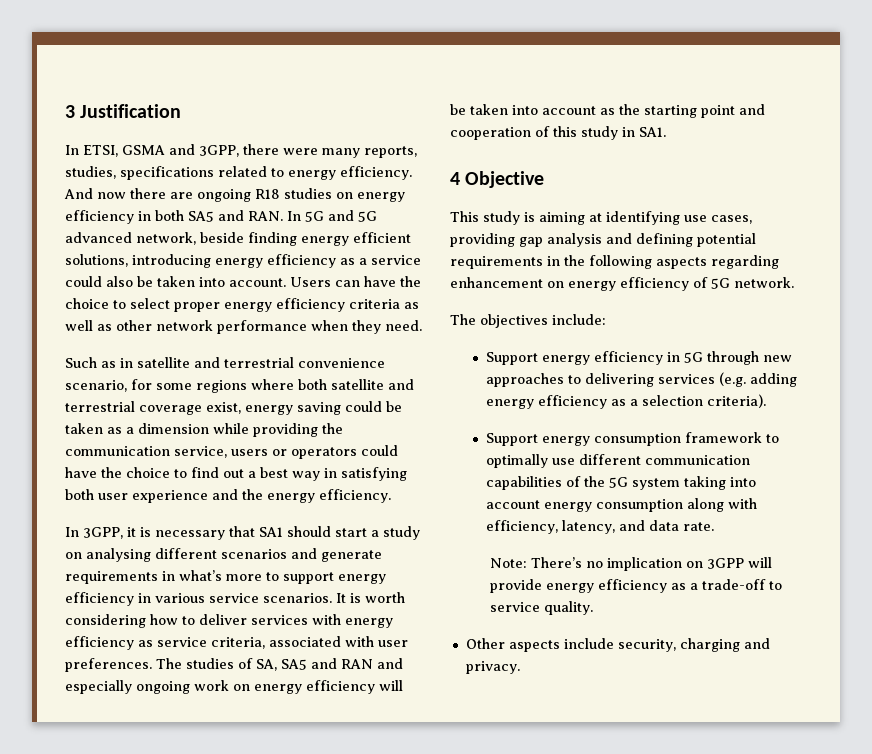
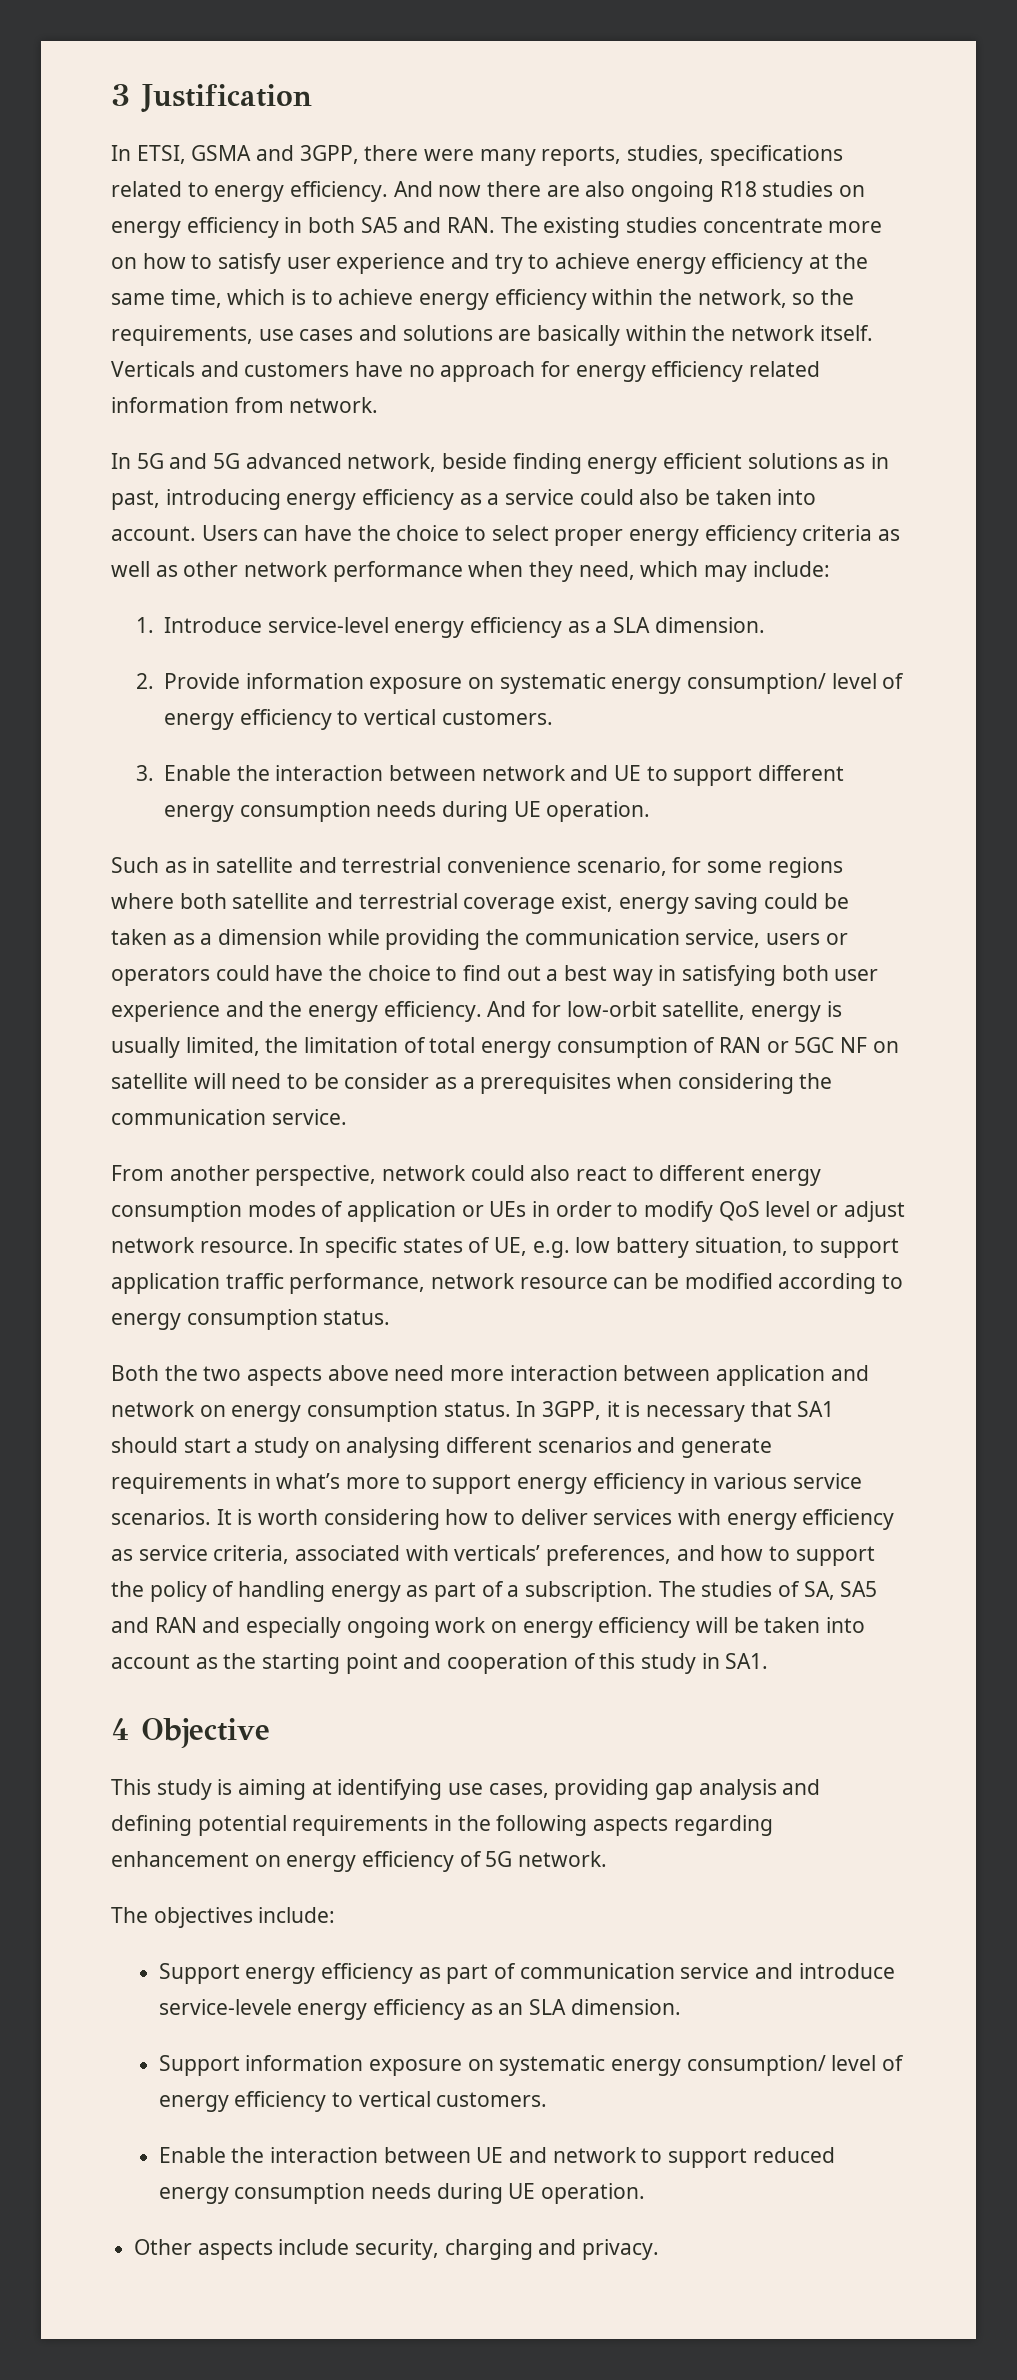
(193, 195) none -> [585,181,626,197] also
(283, 216) none -> [500,217,883,238] [111,253,868,274] [111,289,855,310] [111,325,873,346] [111,361,821,382] [111,397,379,413] The existing studies concentrate more on how to satisfy user experience and try to achieve energy efficiency at the same time, which is to achieve energy efficiency within the network, so the requirements, use cases and solutions are basically within the network itself. Verticals and customers have no approach for energy efficiency related information from network. //
[65,254,128,267] solutions, -> [747,453,890,469] [111,490,160,510] solutions as in past,
[385,320,422,331] need. -> [578,561,830,582] [135,617,765,638] [135,673,905,694] [164,709,553,730] [135,765,845,786] [164,801,651,822] need, which may include: // 1. Introduce service-level energy efficiency as a SLA dimension. // 2. Provide information exposure on systematic energy consumption/ level of energy efficiency to vertical customers. // 3. Enable the interaction between network and UE to support different energy consumption needs during UE operation.
(391, 496) // -> [487,1001,842,1022] [111,1037,899,1058] [111,1073,833,1094] [111,1109,347,1125] [111,1165,822,1186] [111,1201,905,1222] [111,1237,900,1258] [111,1273,904,1294] [111,1309,391,1330] [111,1365,869,1386] [111,1401,511,1422] And for low-orbit satellite, energy is usually limited, the limitation of total energy consumption of RAN or 5GC NF on satellite will need to be consider as a prerequisites when considering the communication service. // From another perspective, network could also react to different energy consumption modes of application or UEs in order to modify QoS level or adjust network resource. In specific states of UE, e.g. low battery situation, to support application traffic performance, network resource can be modified according to energy consumption status. // Both the two aspects above need more interaction between application and network on energy consumption status.
[378,640,408,647] [65,658,152,672] user preferences. -> [454,1545,875,1566] [111,1581,654,1602] verticals’ preferences, and how to support the policy of handling energy as part of a subscription.
[667,351,793,365] [486,372,798,387] [486,394,767,409] [486,432,780,446] [486,454,751,468] [486,476,757,490] [486,498,758,512] [486,520,715,534] [490,557,773,571] [490,579,783,593] [490,601,594,615] in 5G through new approaches to delivering services (e.g. adding energy efficiency as a selection criteria). // Support energy consumption framework to optimally use different communication capabilities of the 5G system taking into account energy consumption along with efficiency, latency, and data rate. // Note: There’s no implication on 3GPP will provide energy efficiency as a trade-off to service quality. -> [418,1963,895,1984] [158,1999,681,2020] [158,2055,905,2076] [158,2091,548,2112] [158,2147,835,2168] [158,2183,646,2204] as part of communication service and introduce service-levele energy efficiency as an SLA dimension. // Support information exposure on systematic energy consumption/ level of energy efficiency to vertical customers. // Enable the interaction between UE and network to support reduced energy consumption needs during UE operation.

